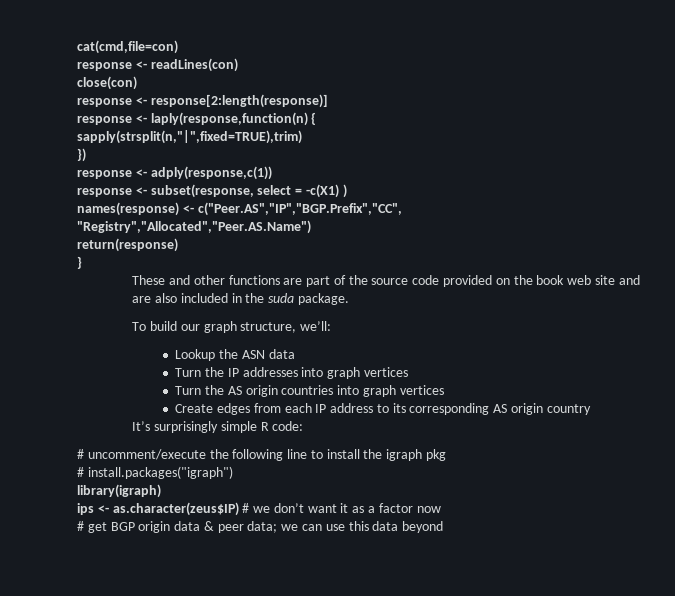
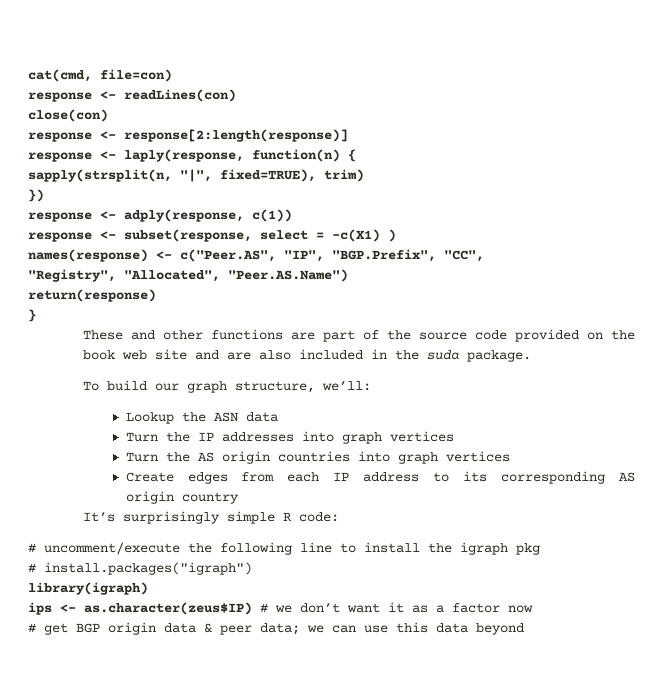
[77,40,178,54] cat(cmd,file=con) -> [28,69,172,82] cat(cmd, file=con)
[150,112,308,126] laply(response,function(n) -> [124,149,340,162] laply(response, function(n)
[77,130,302,144] sapply(strsplit(n,"|",fixed=TRUE),trim) -> [28,169,364,182] sapply(strsplit(n, "|", fixed=TRUE), trim)
[150,166,272,180] adply(response,c(1)) -> [124,209,292,222] adply(response, c(1))
[197,202,402,216] [77,220,311,234] c("Peer.AS","IP","BGP.Prefix","CC", // "Registry","Allocated","Peer.AS.Name") -> [180,249,484,262] [28,269,348,282] c("Peer.AS", "IP", "BGP.Prefix", "CC", // "Registry", "Allocated", "Peer.AS.Name")

